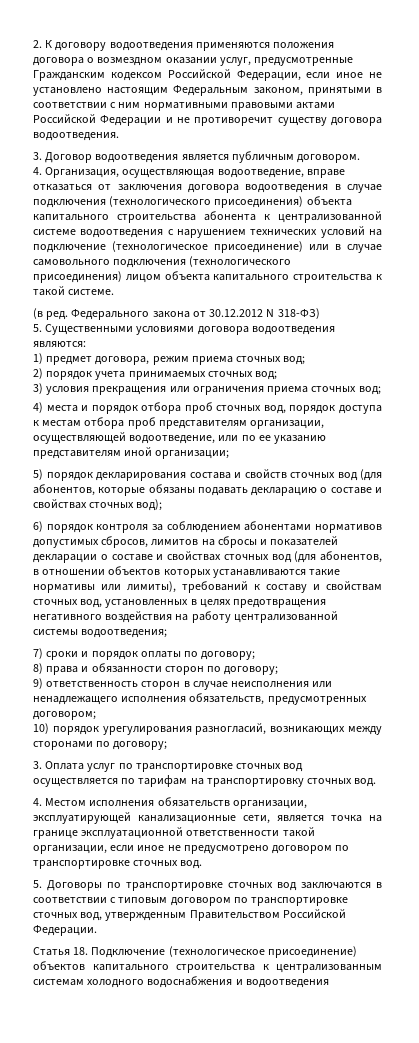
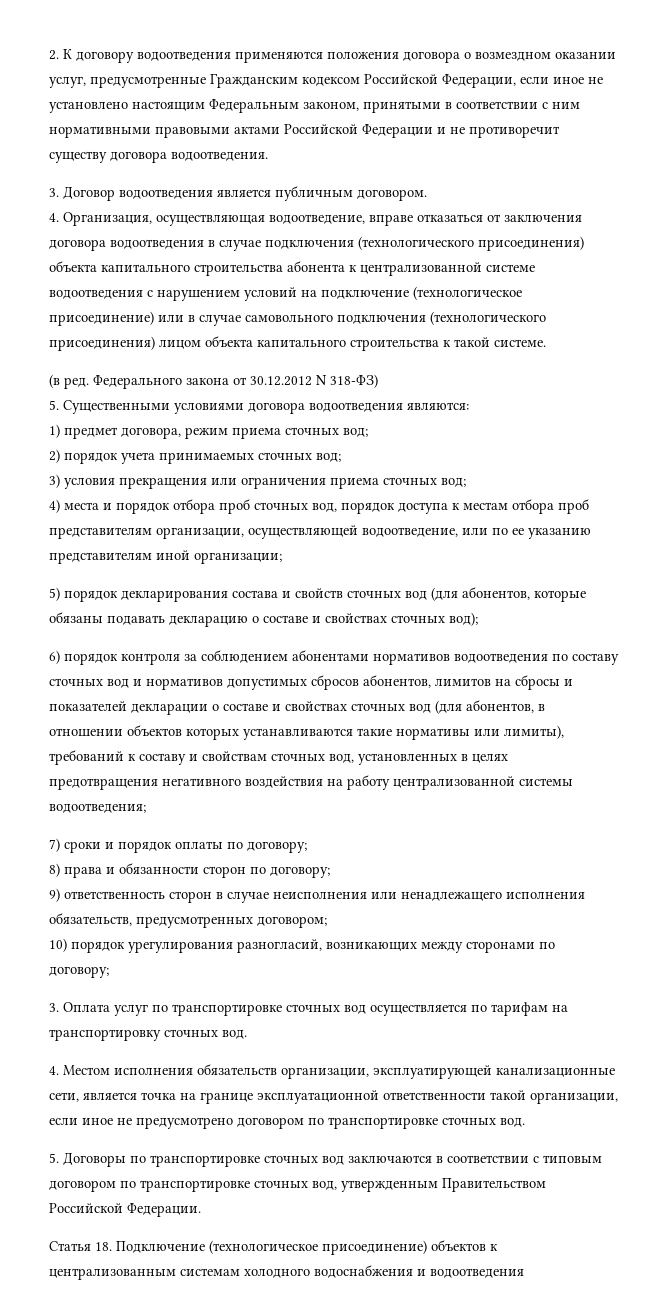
[250,229,318,235] технических -> (240, 295) none
[33,536,149,548] допустимых сбросов, -> [454,653,619,665] [49,675,431,690] водоотведения по составу сточных вод и нормативов допустимых сбросов абонентов,
[92,964,255,973] капитального строительства -> (486, 1245) none

